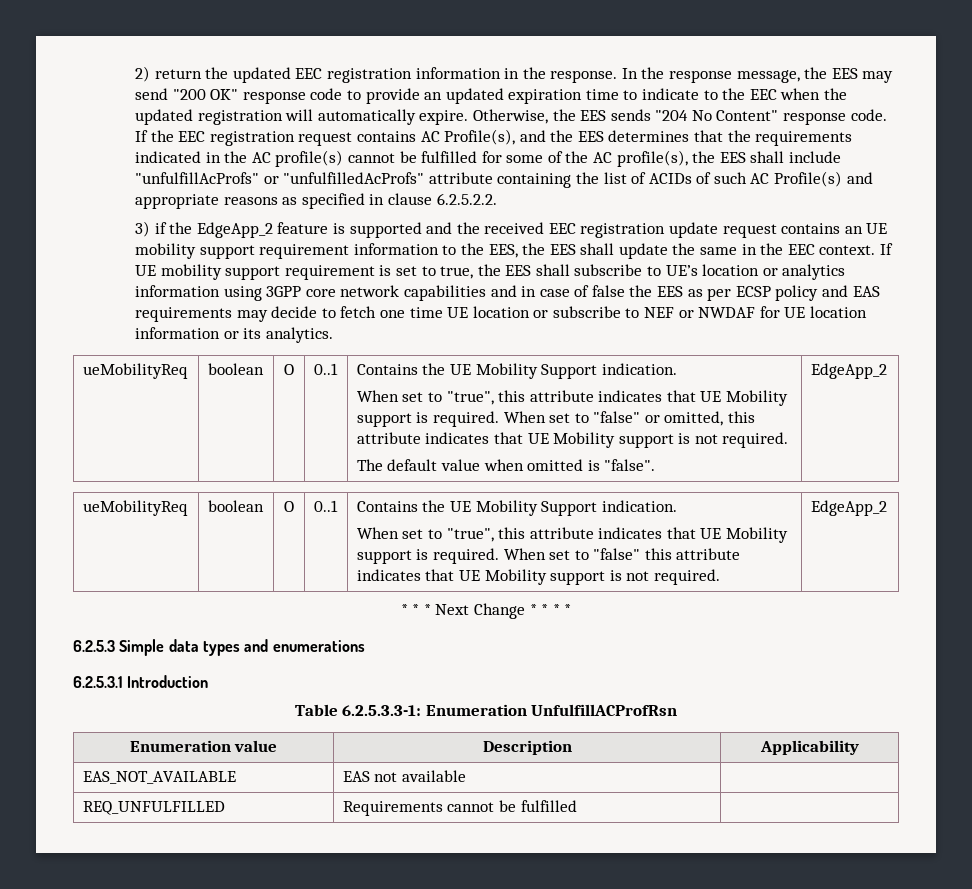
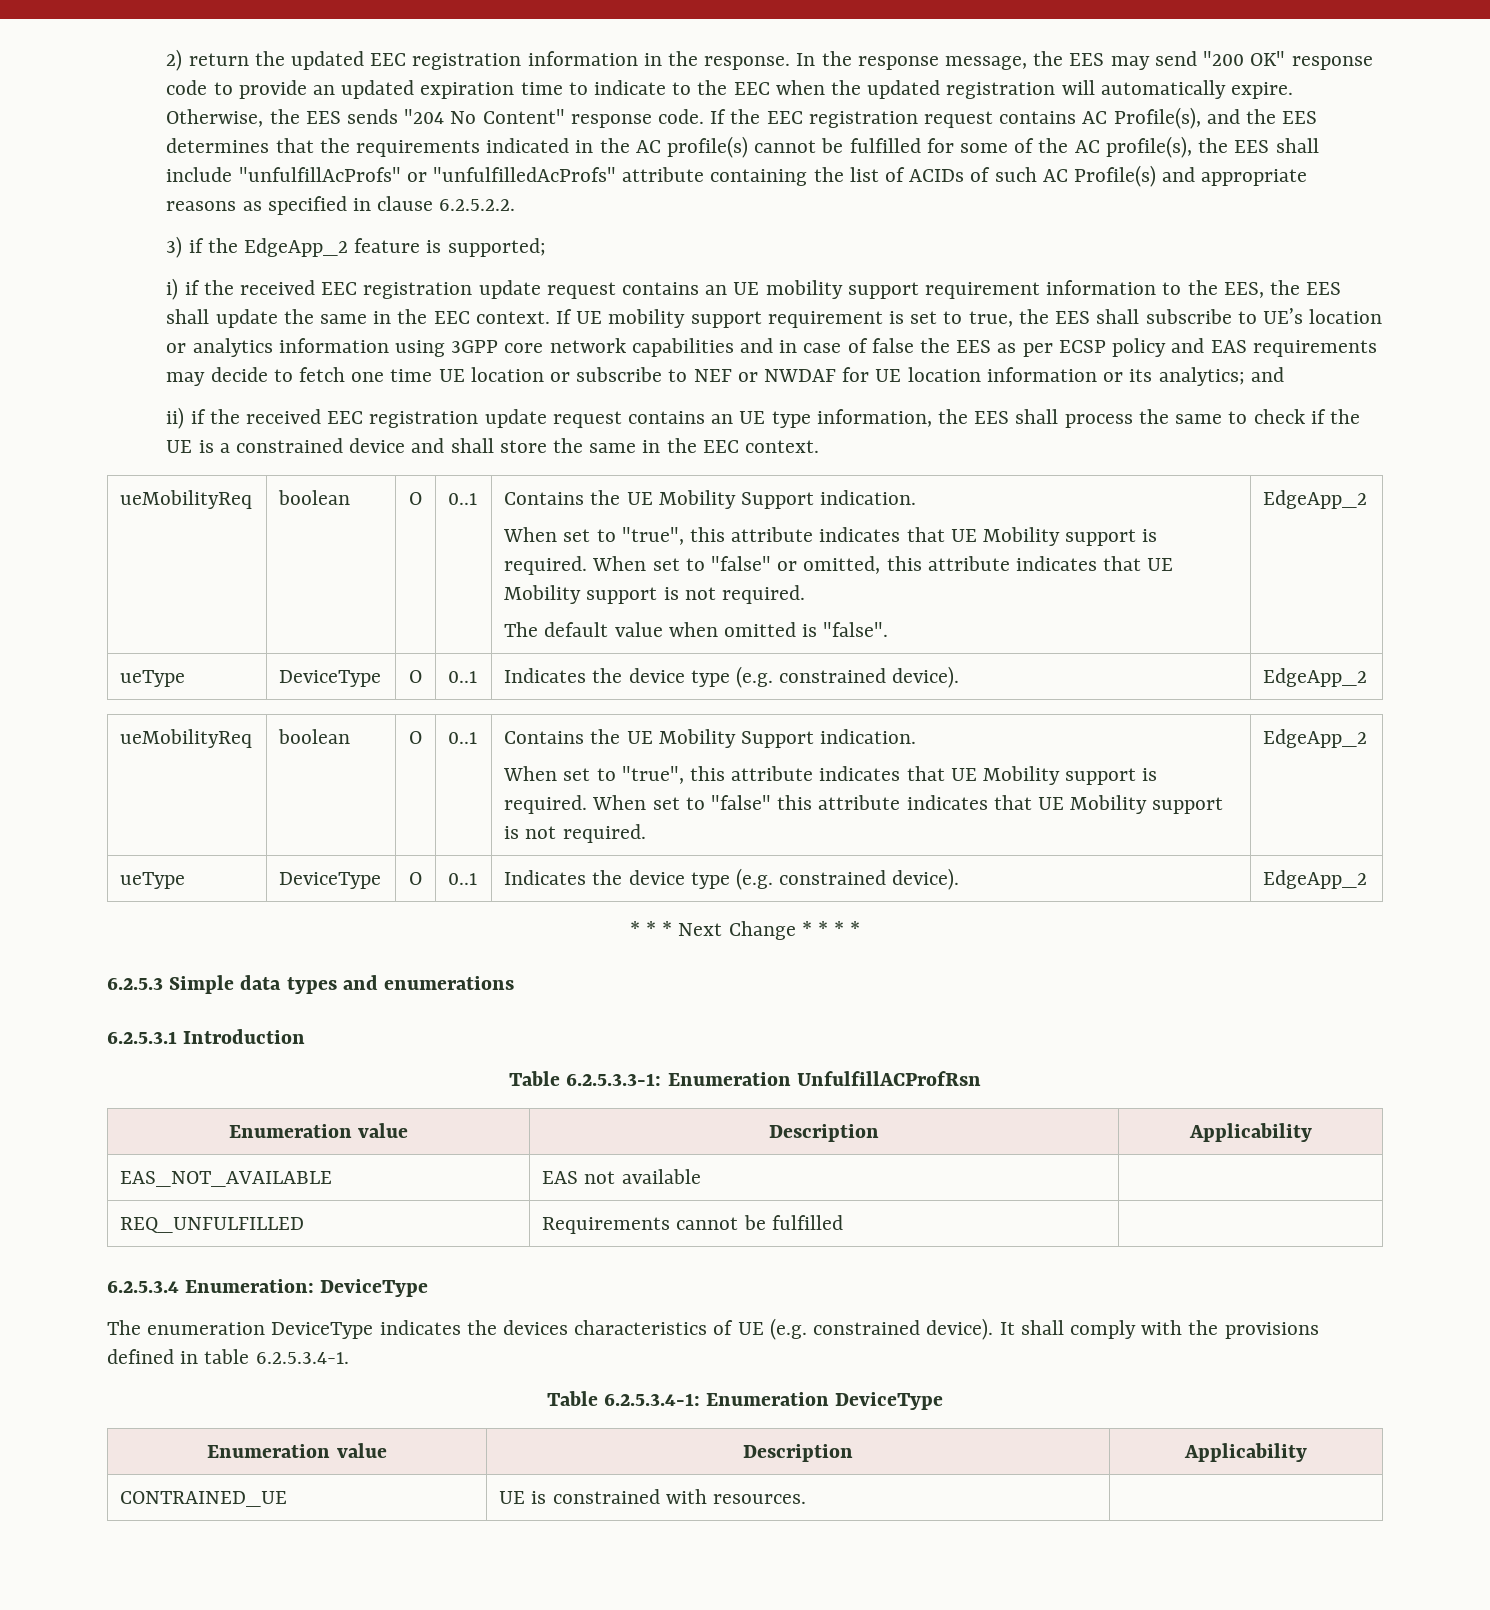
[349,222,453,238] supported and -> [447,238,546,257] [166,278,200,300] supported; // i) if
[265,327,333,343] analytics. -> [1158,367,1284,386] [166,407,1360,429] [166,438,820,453] analytics; and // ii) if the received EEC registration update request contains an UE type information, the EES shall process the same to check if the UE is a constrained device and shall store the same in the EEC context.
(887, 371) none -> [120,670,186,687] [279,670,382,687] [409,670,422,683] [448,671,478,683] [504,666,960,688] [1263,668,1368,687] // ueType | DeviceType | O | 0..1 | Indicates the device type (e.g. constrained device). | EdgeApp_2
(887, 508) none -> [120,872,186,889] [279,872,382,889] [409,872,422,885] [448,873,478,885] [504,868,960,890] [1263,870,1368,889] // ueType | DeviceType | O | 0..1 | Indicates the device type (e.g. constrained device). | EdgeApp_2
(577, 806) none -> [107,1279,429,1297] [107,1318,1319,1340] [107,1349,349,1364] [546,1391,944,1410] [207,1443,387,1458] [743,1444,853,1462] [1184,1443,1307,1462] [120,1491,288,1507] [499,1489,806,1504] // 6.2.5.3.4 Enumeration: DeviceType // The enumeration DeviceType indicates the devices characteristics of UE (e.g. constrained device). It shall comply with the provisions defined in table 6.2.5.3.4-1. // Table 6.2.5.3.4-1: Enumeration DeviceType // Enumeration value | Description | Applicability // CONTRAINED_UE | UE is constrained with resources. |

